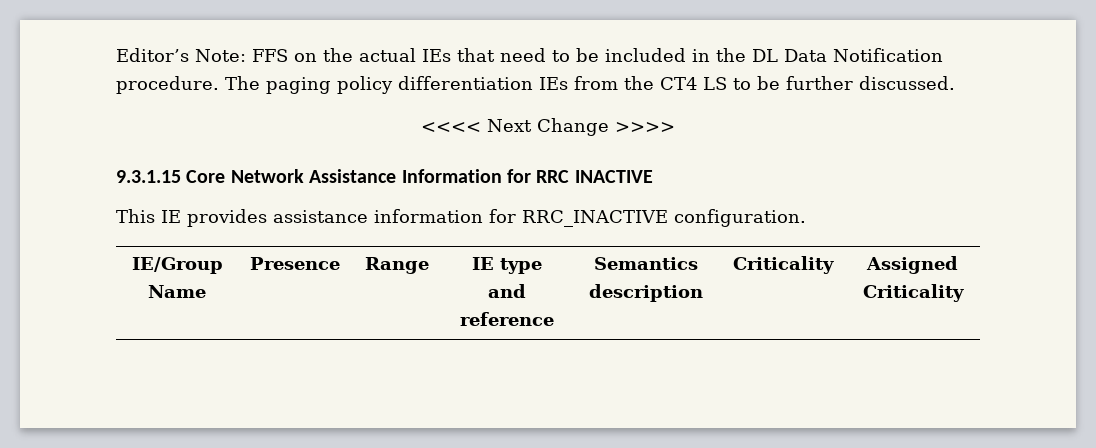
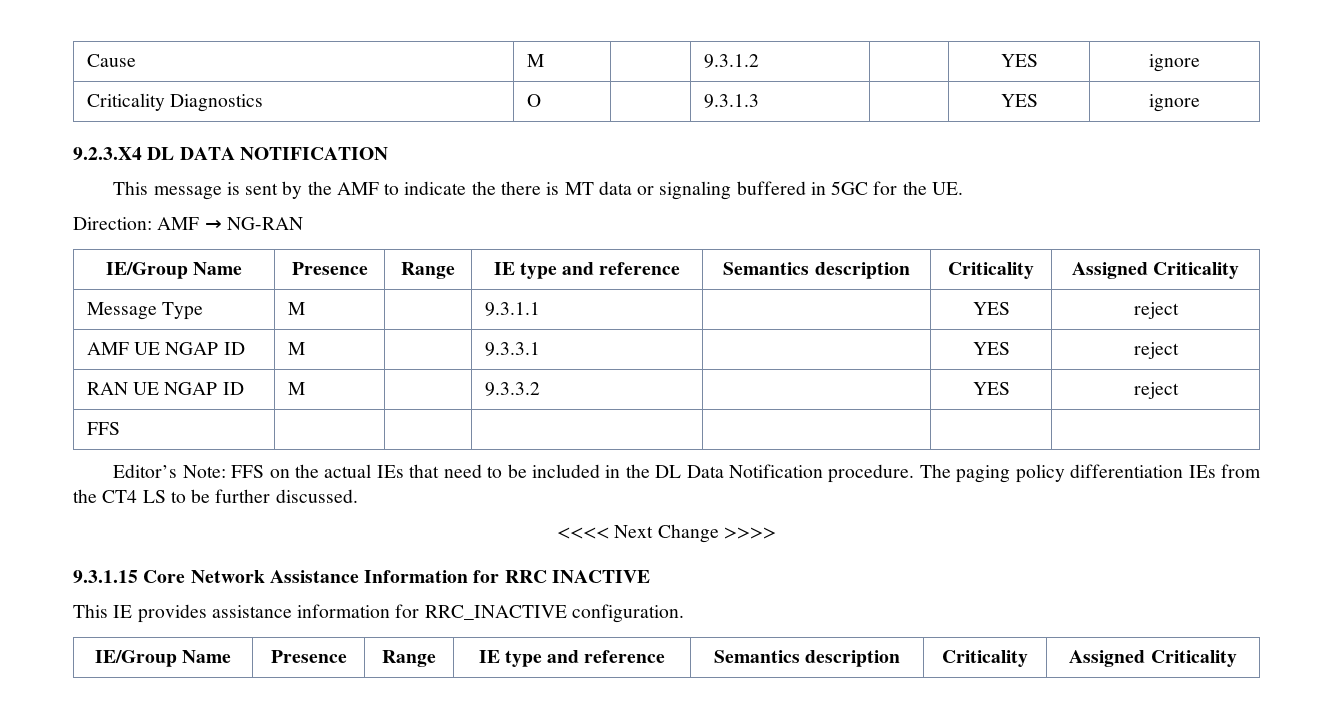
(116, 55) none -> [86,54,136,67] [526,54,544,67] [703,54,759,68] [1000,54,1038,67] [1149,54,1200,72] [86,93,264,112] [526,94,541,107] [703,94,759,108] [1000,94,1038,107] [1149,94,1200,112] [73,147,388,160] [113,181,963,200] [73,217,303,230] [105,262,243,279] [291,262,368,275] [401,262,455,279] [493,262,681,279] [723,262,910,279] [948,262,1034,279] [1071,262,1240,279] [86,302,204,320] [287,302,305,315] [484,302,540,316] [972,302,1010,315] [1133,302,1179,319] [86,342,245,355] [287,342,305,355] [484,342,540,356] [972,342,1010,355] [1133,342,1179,359] [86,382,244,395] [287,382,305,395] [484,382,540,396] [972,382,1010,395] [1133,382,1179,399] [86,422,120,435] Cause | M | | 9.3.1.2 | | YES | ignore // Criticality Diagnostics | O | | 9.3.1.3 | | YES | ignore // 9.2.3.X4 DL DATA NOTIFICATION // This message is sent by the AMF to indicate the there is MT data or signaling buffered in 5GC for the UE. // Direction: AMF → NG-RAN // IE/Group Name | Presence | Range | IE type and reference | Semantics description | Criticality | Assigned Criticality // Message Type | M | | 9.3.1.1 | | YES | reject // AMF UE NGAP ID | M | | 9.3.3.1 | | YES | reject // RAN UE NGAP ID | M | | 9.3.3.2 | | YES | reject // FFS | | | | | | //

